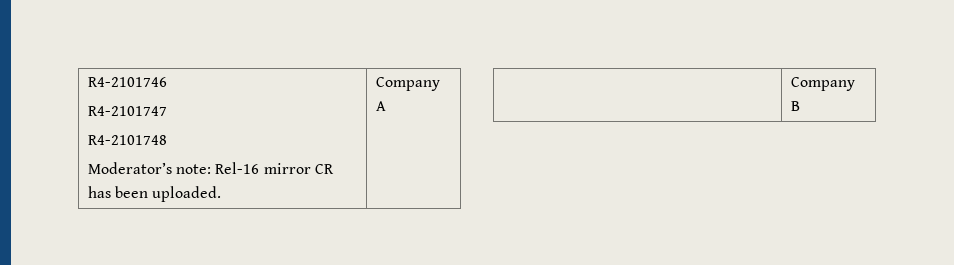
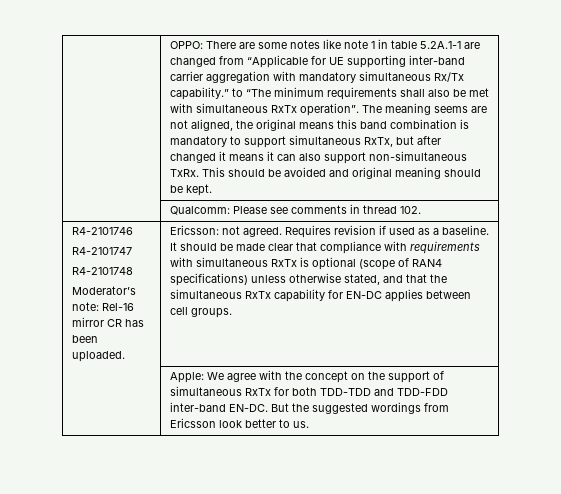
(88, 82) none -> [169,39,480,49] [169,55,465,68] [169,71,464,83] [169,87,489,100] [169,103,487,116] [169,119,469,131] [169,135,441,148] [169,151,467,164] [169,167,481,179] [169,184,212,196] [169,204,421,215] | OPPO: There are some notes like note 1 in table 5.2A.1-1 are changed from “Applicable for UE supporting inter-band carrier aggregation with mandatory simultaneous Rx/Tx capability.” to “The minimum requirements shall also be met with simultaneous RxTx operation”. The meaning seems are not aligned, the original means this band combination is mandatory to support simultaneous RxTx, but after changed it means it can also support non-simultaneous TxRx. This should be avoided and original meaning should be kept. // | Qualcomm: Please see comments in thread 102. //
[376,77,441,91] [376,101,387,111] [791,77,856,91] [791,101,801,111] Company A // | Company B -> [169,225,489,238] [169,241,480,254] [169,257,442,270] [169,273,447,286] [169,289,471,302] [169,307,232,318] [169,370,444,383] [169,386,448,396] [169,402,449,414] [169,418,309,428] Ericsson: not agreed. Requires revision if used as a baseline. It should be made clear that compliance with requirements with simultaneous RxTx is optional (scope of RAN4 specifications) unless otherwise stated, and that the simultaneous RxTx capability for EN-DC applies between cell groups. // | Apple: We agree with the concept on the support of simultaneous RxTx for both TDD-TDD and TDD-FDD inter-band EN-DC. But the suggested wordings from Ericsson look better to us.

